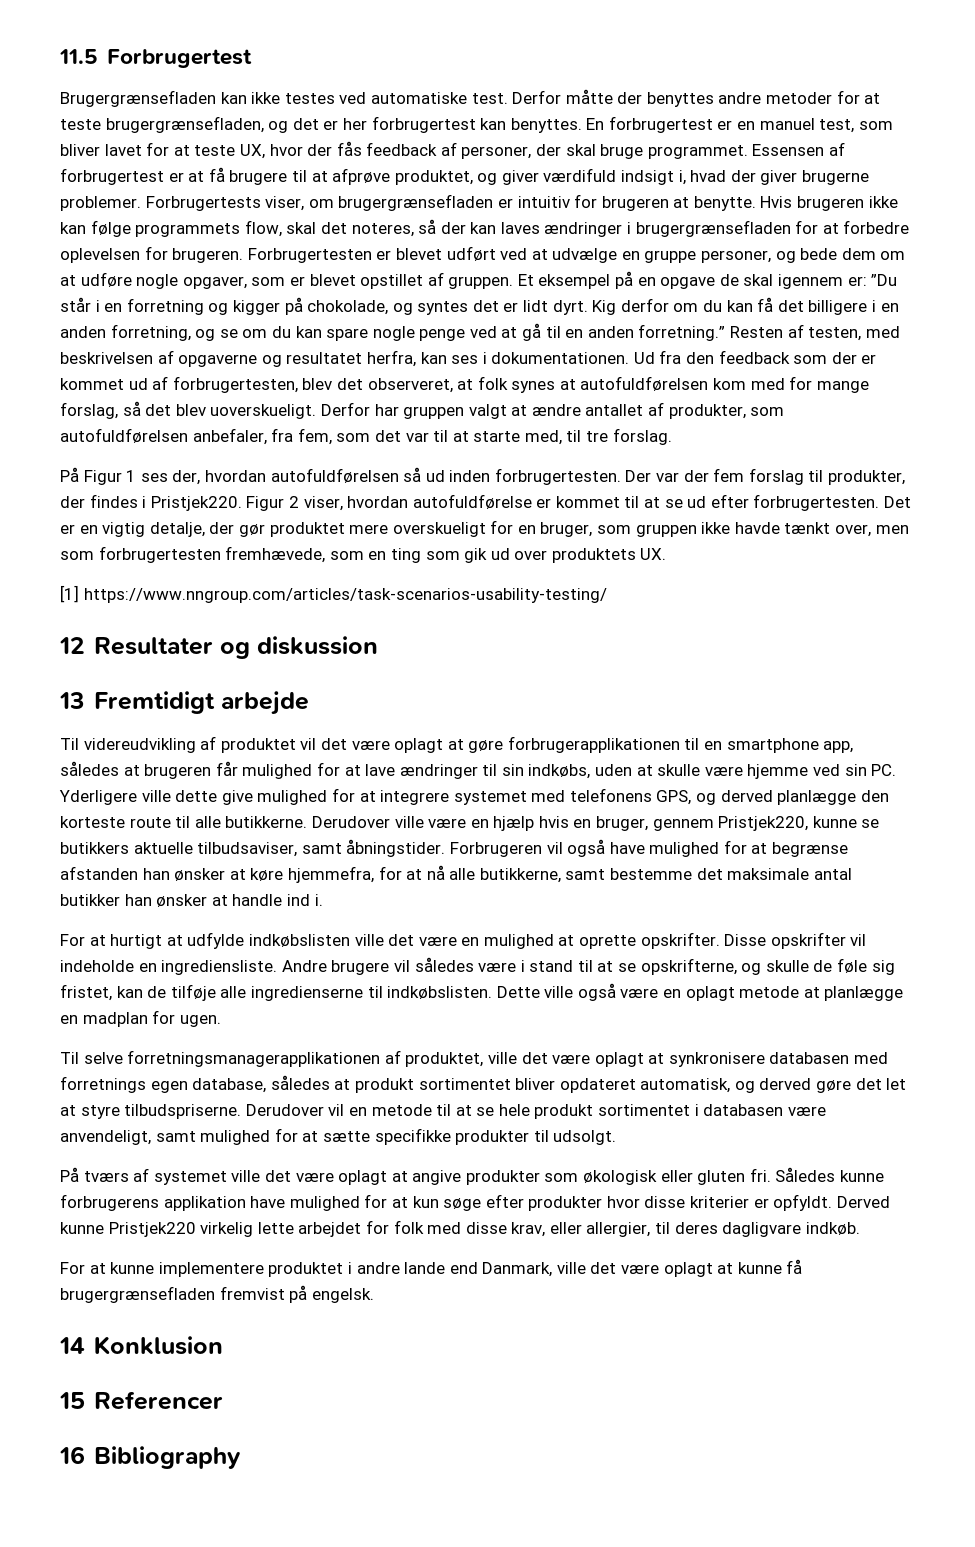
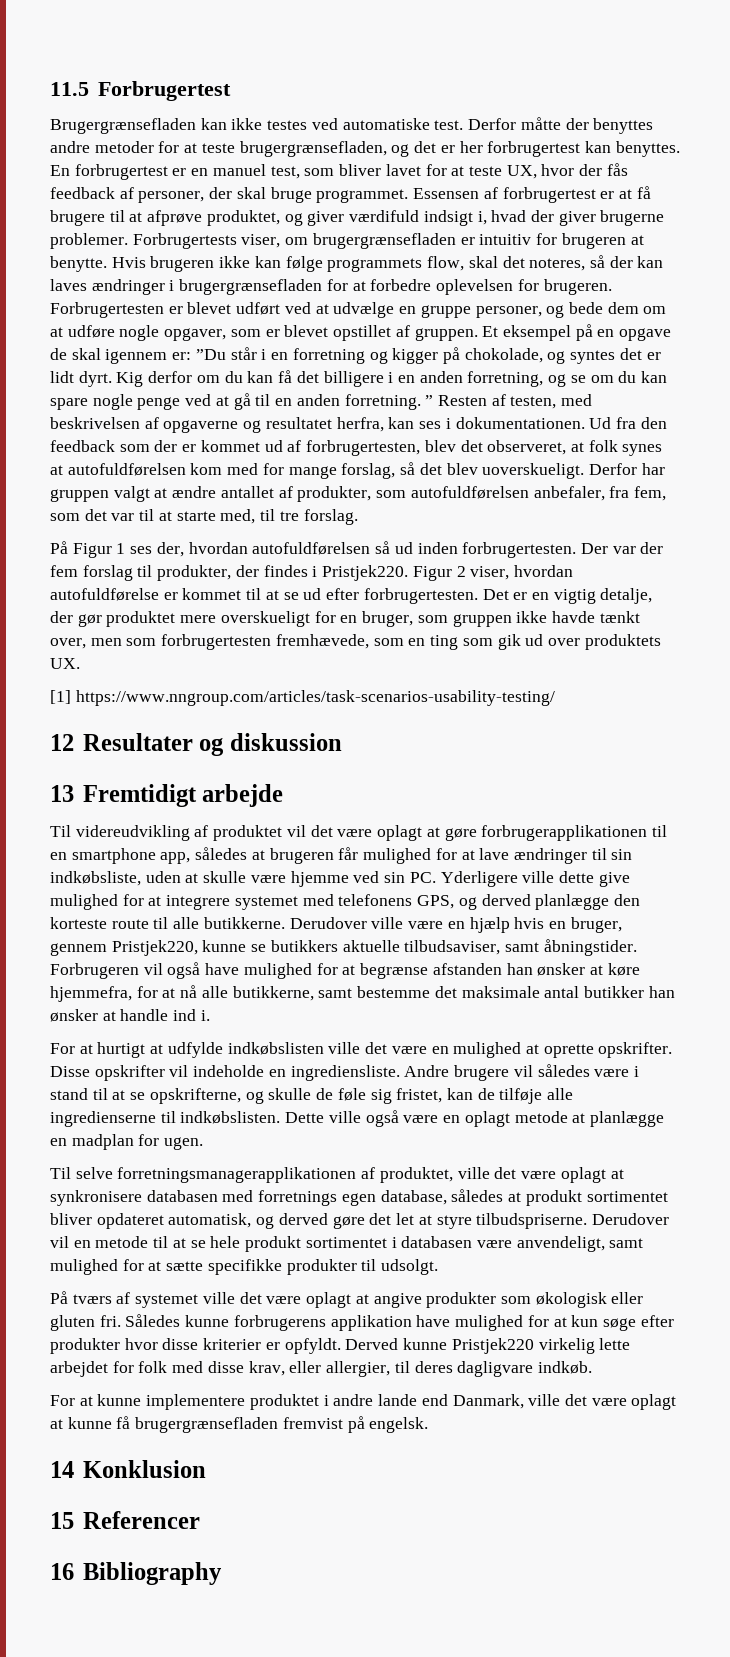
[638,324,726,341] forretning.” -> [344,394,434,410] forretning. ”
[528,764,591,779] indkøbs, -> [50,871,141,886] indkøbsliste,

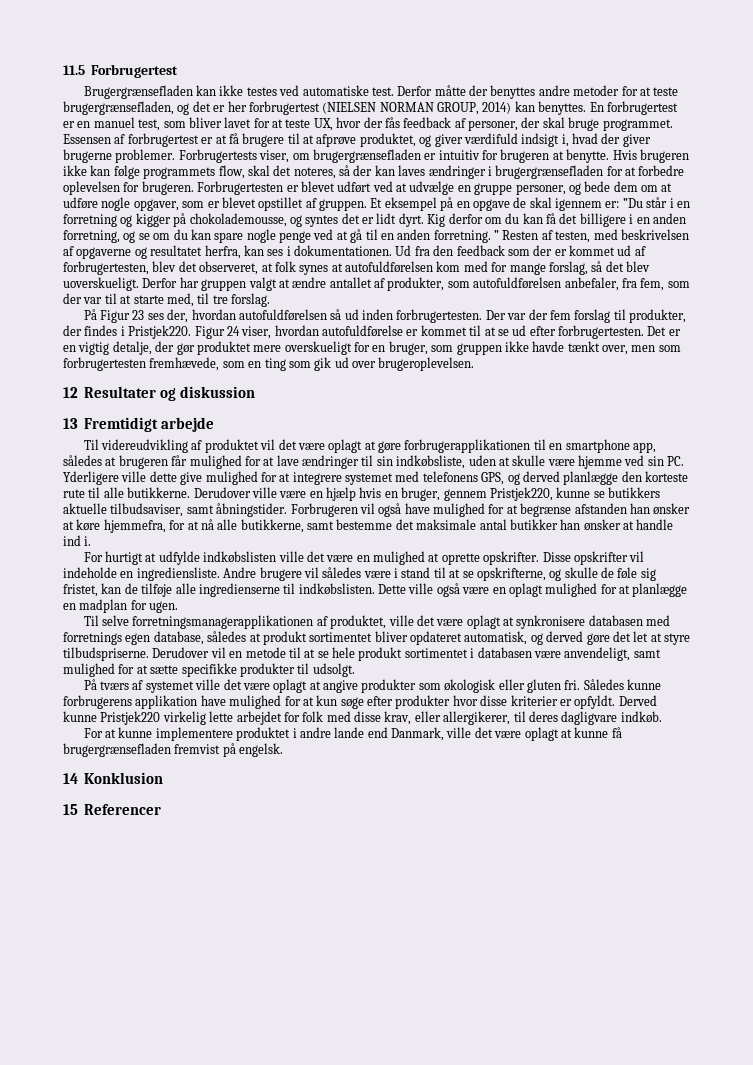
(581, 149) none -> [322,102,512,115] (NIELSEN NORMAN GROUP, 2014)
[464,348,543,363] chokolade, -> [189,213,287,227] chokolademousse,
[84,509,107,521] det -> [63,293,82,304] der
[116,543,126,554] 1 -> [132,310,145,320] 23
[456,566,466,577] 2 -> [226,326,240,336] 24
[584,634,661,650] [50,658,80,669] [50,690,555,706] produktets UX. // [1] https://www.nngroup.com/articles/task-scenarios-usability-testing/ -> [378,357,475,371] brugeroplevelsen.
[111,919,149,929] route -> [63,489,85,498] rute
[79,1044,93,1054] at -> (103, 557) none
[514,1111,568,1123] metode -> [545,583,617,597] mulighed for
[326,1361,391,1377] allergier, -> [443,711,511,725] allergikerer,
[50,1562,222,1585] // 16 Bibliography -> (162, 809) none

